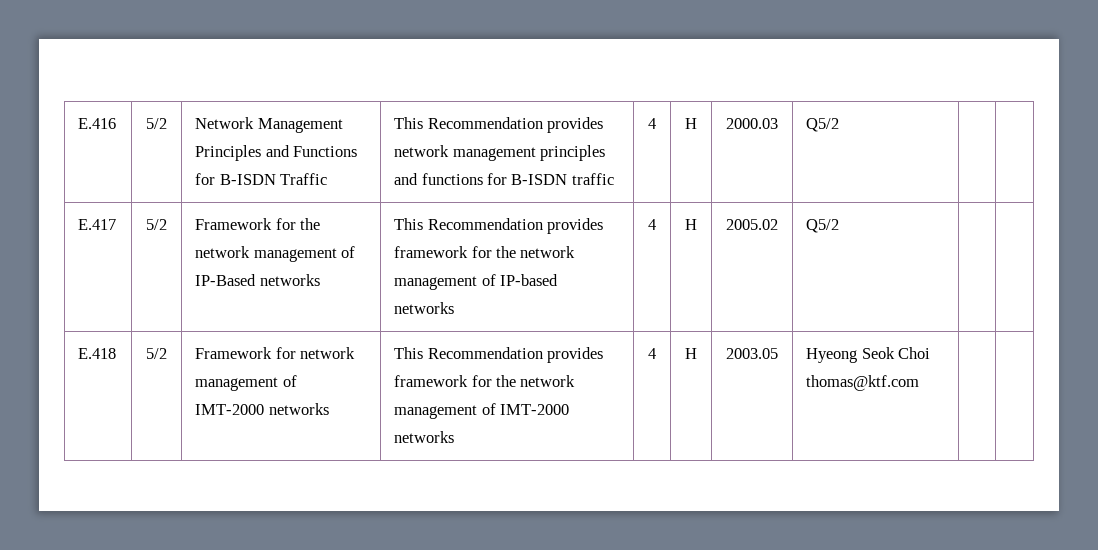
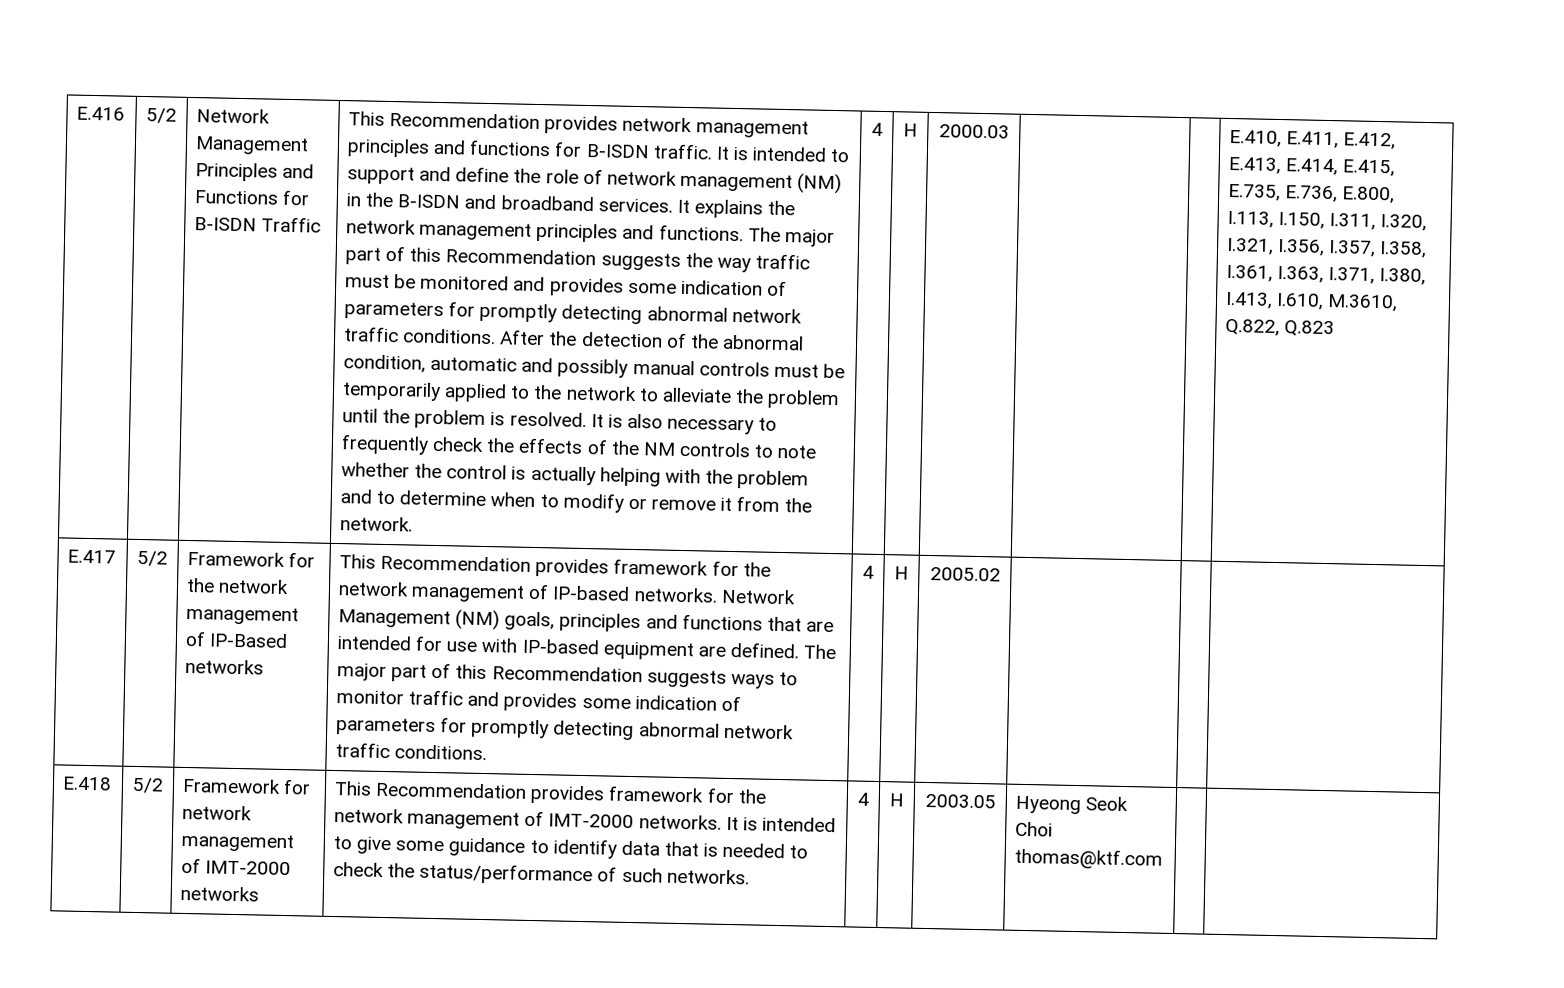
[571,173,614,185] [648,118,656,129] [685,118,697,129] [726,118,778,129] [806,118,840,132] traffic | 4 | H | 2000.03 | Q5/2 | | -> [652,143,850,163] [347,166,843,195] [346,192,796,219] [346,219,835,248] [345,245,810,273] [345,274,787,297] [344,301,802,325] [344,326,804,351] [343,354,845,379] [342,381,841,410] [342,408,778,435] [341,434,817,459] [341,462,810,490] [340,489,813,513] [340,516,414,532] [871,122,883,136] [903,123,918,137] [938,124,1010,139] [1229,129,1397,150] [1228,156,1396,177] [1228,183,1396,204] [1227,210,1428,232] [1226,237,1428,259] [1226,264,1427,286] [1225,291,1399,312] [1225,318,1336,338] traffic. It is intended to support and define the role of network management (NM) in the B-ISDN and broadband services. It explains the network management principles and functions. The major part of this Recommendation suggests the way traffic must be monitored and provides some indication of parameters for promptly detecting abnormal network traffic conditions. After the detection of the abnormal condition, automatic and possibly manual controls must be temporarily applied to the network to alleviate the problem until the problem is resolved. It is also necessary to frequently check the effects of the NM controls to note whether the control is actually helping with the problem and to determine when to modify or remove it from the network. | 4 | H | 2000.03 | | | E.410, E.411, E.412, E.413, E.414, E.415, E.735, E.736, E.800, I.113, I.150, I.311, I.320, I.321, I.356, I.357, I.358, I.361, I.363, I.371, I.380, I.413, I.610, M.3610, Q.822, Q.823
[394,302,455,314] networks -> [633,587,796,605] [338,609,834,633] [337,635,837,661] [337,662,798,689] [336,689,741,712] [336,717,794,741] [335,742,488,761] networks. Network Management (NM) goals, principles and functions that are intended for use with IP-based equipment are defined. The major part of this Recommendation suggests ways to monitor traffic and provides some indication of parameters for promptly detecting abnormal network traffic conditions.
[806,219,840,233] Q5/2 -> (1001, 574) none
[394,431,455,443] networks -> [638,814,836,833] [333,836,809,859] [333,861,750,886] networks. It is intended to give some guidance to identify data that is needed to check the status/performance of such networks.

